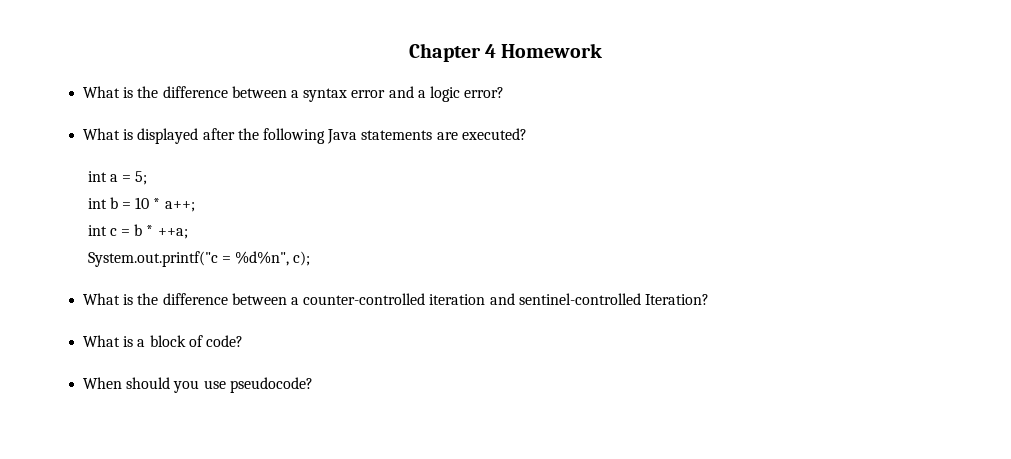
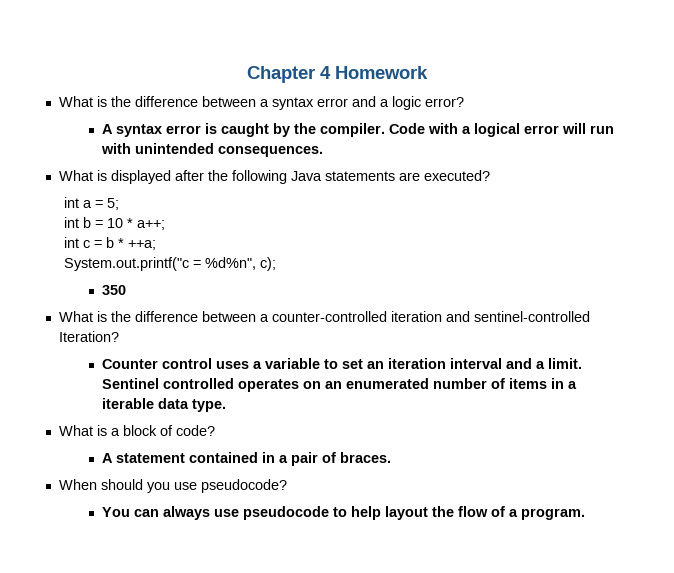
(505, 92) none -> [101,123,614,137] [100,143,323,157] // A syntax error is caught by the compiler. Code with a logical error will run with unintended consequences.
(311, 258) none -> [101,285,126,295] // 350
(709, 299) none -> [101,358,582,369] [101,378,577,392] [101,398,226,412] // Counter control uses a variable to set an iteration interval and a limit. Sentinel controlled operates on an enumerated number of items in a iterable data type.
(243, 341) none -> [101,452,391,466] // A statement contained in a pair of braces.
(313, 385) none -> [101,506,585,520] // You can always use pseudocode to help layout the flow of a program.

